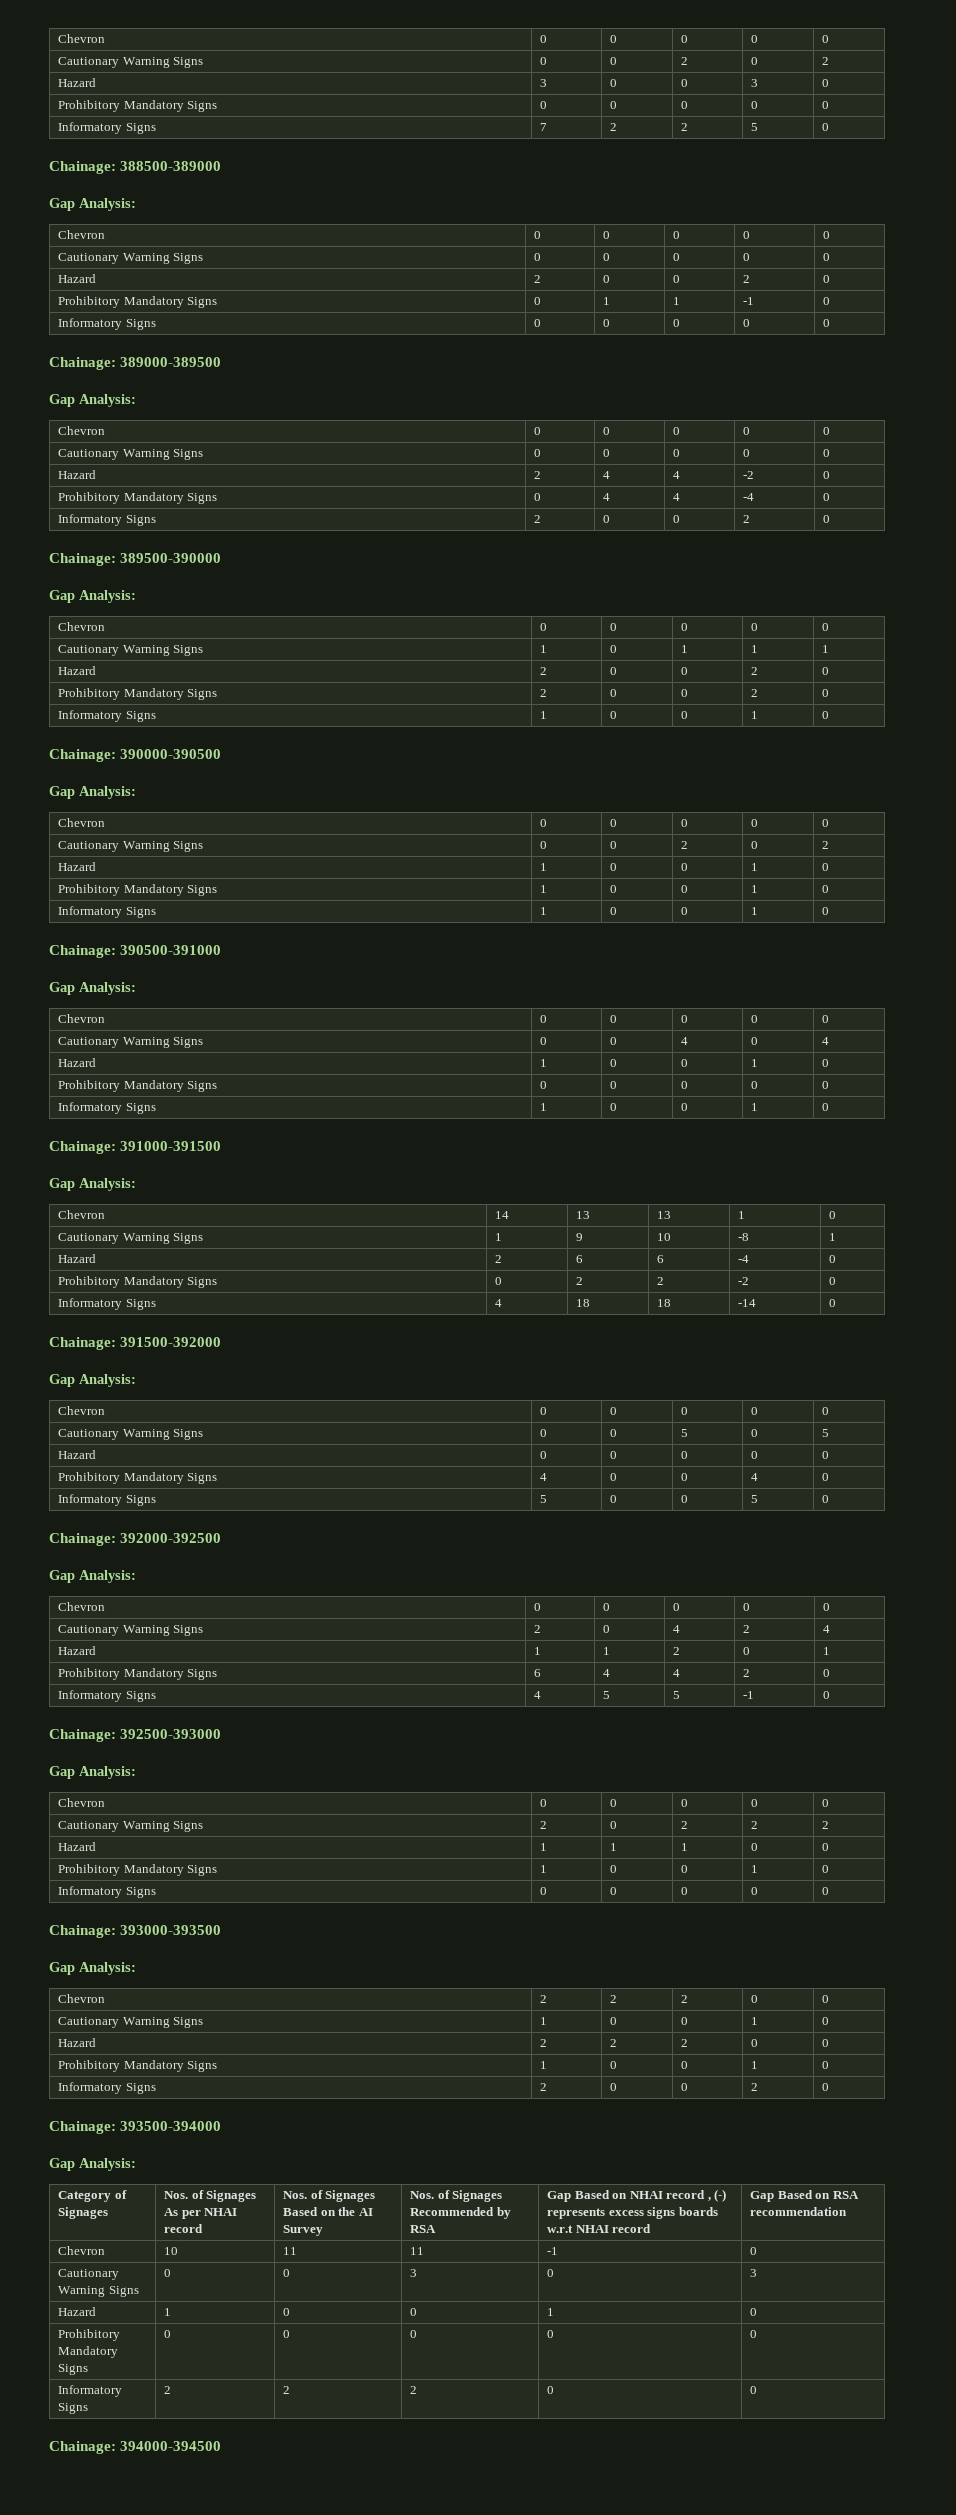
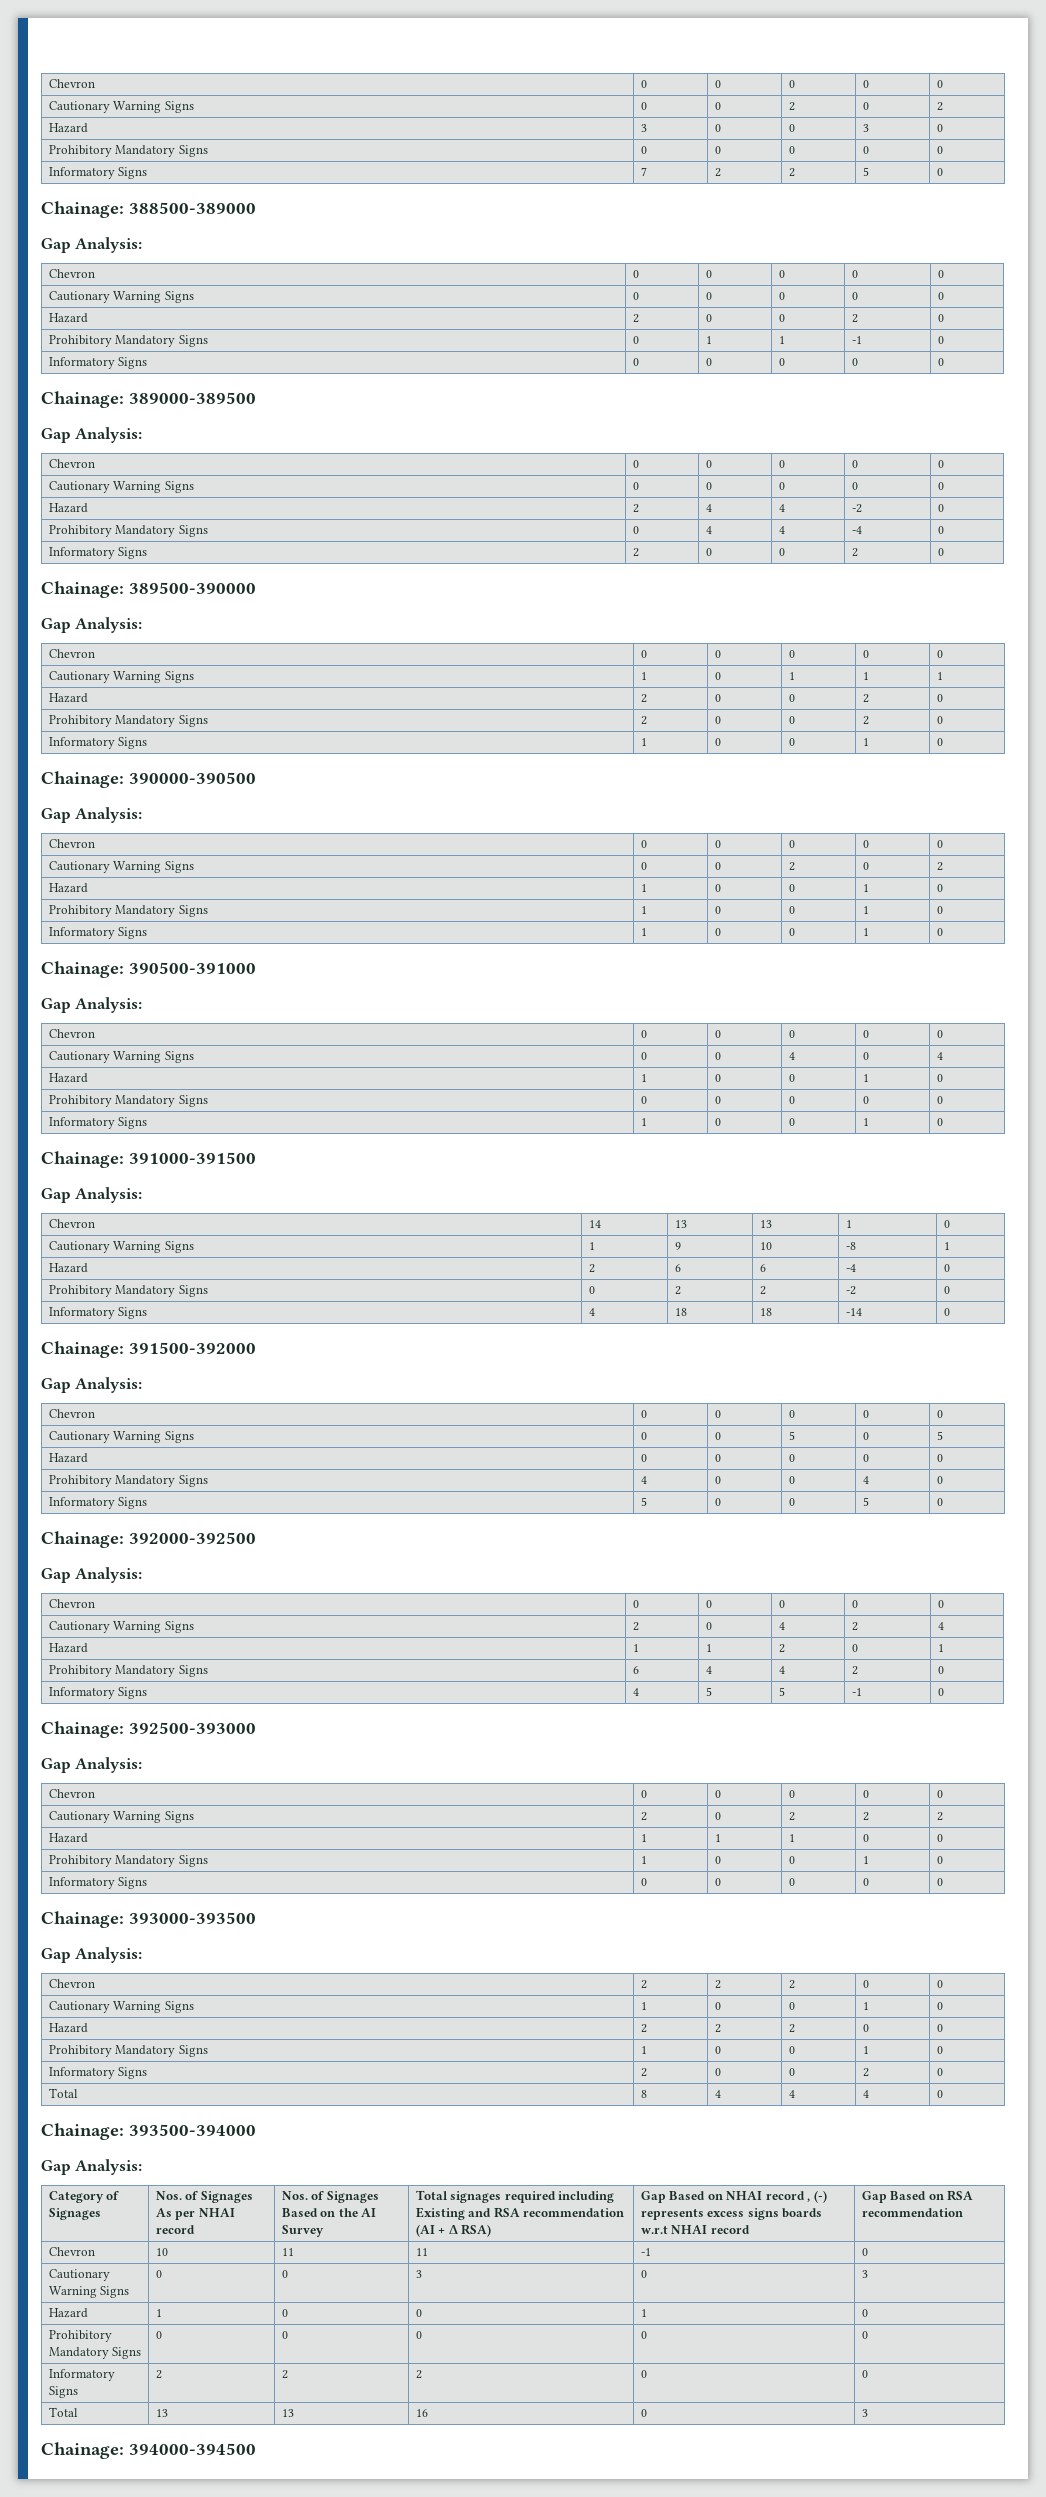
(830, 2087) none -> [48,2088,78,2098] [640,2090,647,2098] [714,2090,721,2098] [788,2090,795,2098] [862,2090,869,2098] [936,2090,943,2098] // Total | 8 | 4 | 4 | 4 | 0
[410,2190,503,2202] [410,2207,511,2219] [410,2225,437,2233] Nos. of Signages Recommended by RSA -> [415,2190,615,2203] [415,2207,625,2220] [415,2224,492,2237] Total signages required including Existing and RSA recommendation (AI + Δ RSA)
(758, 2390) none -> [48,2407,78,2417] [155,2409,168,2417] [281,2409,294,2417] [415,2409,428,2417] [640,2409,647,2417] [861,2409,868,2417] // Total | 13 | 13 | 16 | 0 | 3

